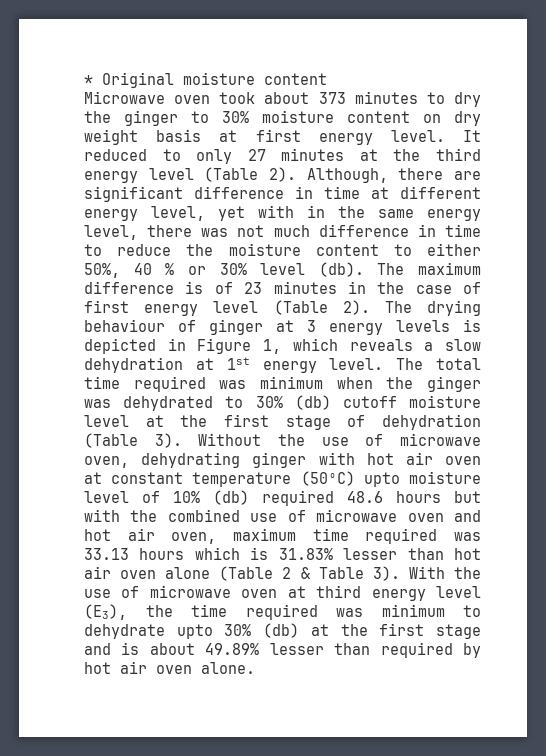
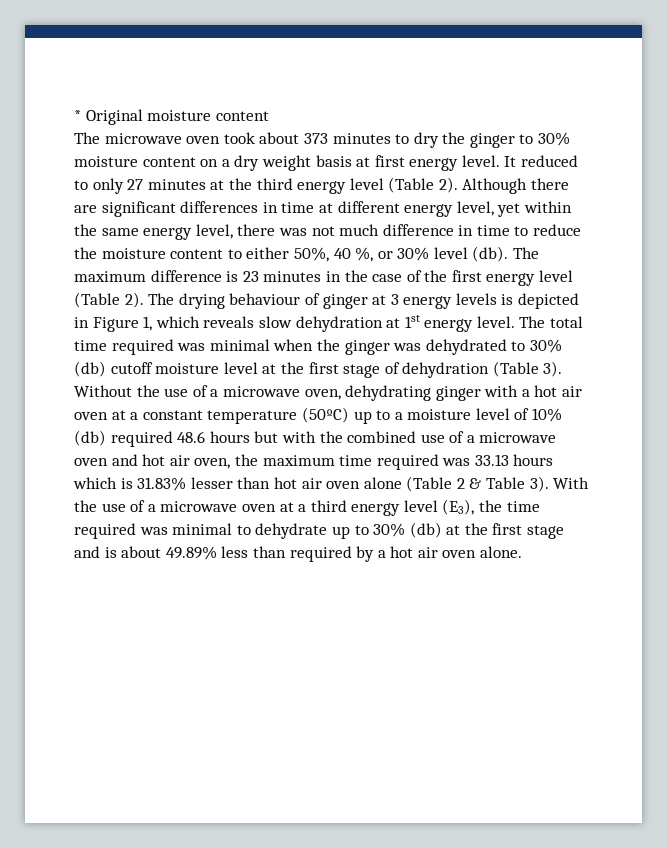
[84,91,165,104] Microwave -> [74,132,182,144] The microwave
(441, 118) none -> [221,159,230,167] a
[306,168,388,183] Although, -> [462,178,528,194] Although
[194,186,284,199] difference -> [180,201,259,213] differences
[258,205,325,218] with in -> [523,201,572,213] within
[165,263,175,275] % -> [355,247,374,262] %,
[214,282,233,294] of -> (239, 276) none
(481, 288) none -> [424,270,448,282] the
[424,342,434,351] a -> (255, 322) none
[260,376,323,389] minimum -> [209,339,270,351] minimal
(384, 440) none -> [210,389,219,397] a
(355, 458) none -> [521,389,530,397] a
(102, 478) none -> [130,412,139,420] a
[363,472,400,487] upto -> [353,410,403,424] up to a
(306, 516) none -> [466,435,475,443] a
(217, 538) none -> [234,454,258,466] the
(140, 592) none -> [147,504,156,512] a
(306, 592) none -> [298,504,307,512] a
[381,604,445,617] minimum -> [172,523,233,535] minimal
[176,624,213,639] upto -> [331,525,369,539] up to
[269,643,324,655] lesser -> [221,546,249,558] less
(481, 650) none -> [377,550,386,558] a

